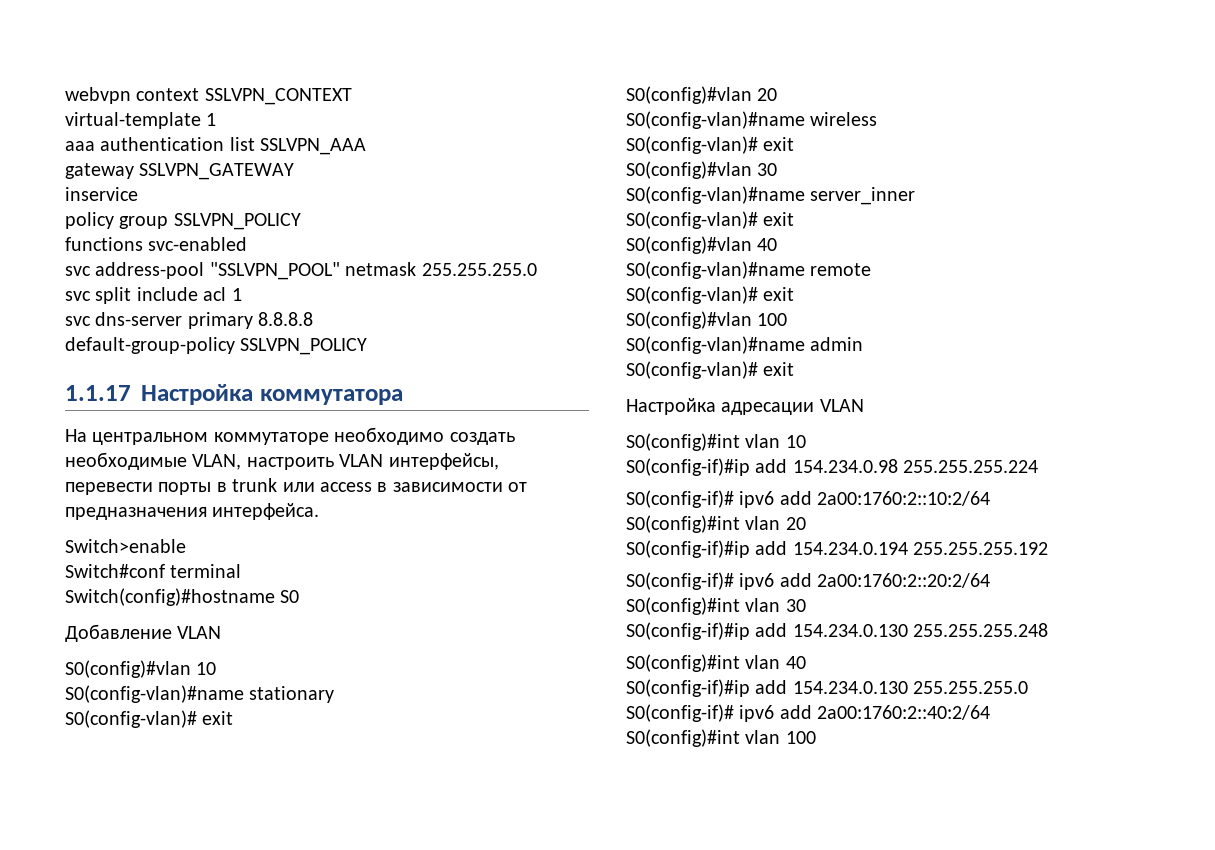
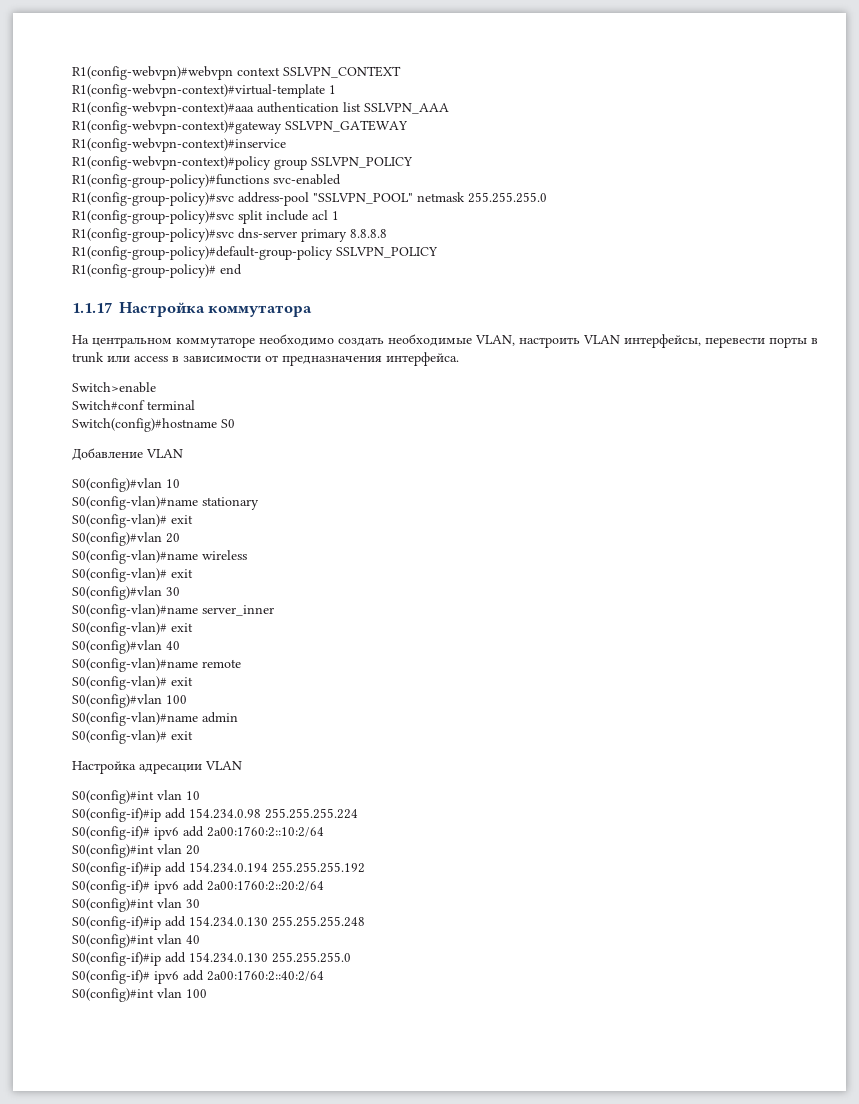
[65,87,131,104] webvpn -> [72,66,233,80] R1(config-webvpn)#webvpn
[65,112,217,129] [65,141,95,151] virtual-template 1 // aaa -> [72,84,336,98] [72,102,254,116] R1(config-webvpn-context)#virtual-template 1 // R1(config-webvpn-context)#aaa
[65,163,134,179] gateway -> [72,120,282,134] R1(config-webvpn-context)#gateway
[65,187,138,201] [65,212,114,229] inservice // policy -> [72,138,286,152] [72,156,271,170] R1(config-webvpn-context)#inservice // R1(config-webvpn-context)#policy
[65,237,143,251] functions -> [72,174,269,188] R1(config-group-policy)#functions
[65,266,91,276] svc -> [72,192,234,206] R1(config-group-policy)#svc
[65,291,91,301] svc -> [72,210,234,224] R1(config-group-policy)#svc
[65,316,91,326] svc -> [72,228,234,242] R1(config-group-policy)#svc
[65,337,368,355] default-group-policy SSLVPN_POLICY -> [72,246,438,260] [72,264,242,278] R1(config-group-policy)#default-group-policy SSLVPN_POLICY // R1(config-group-policy)# end

